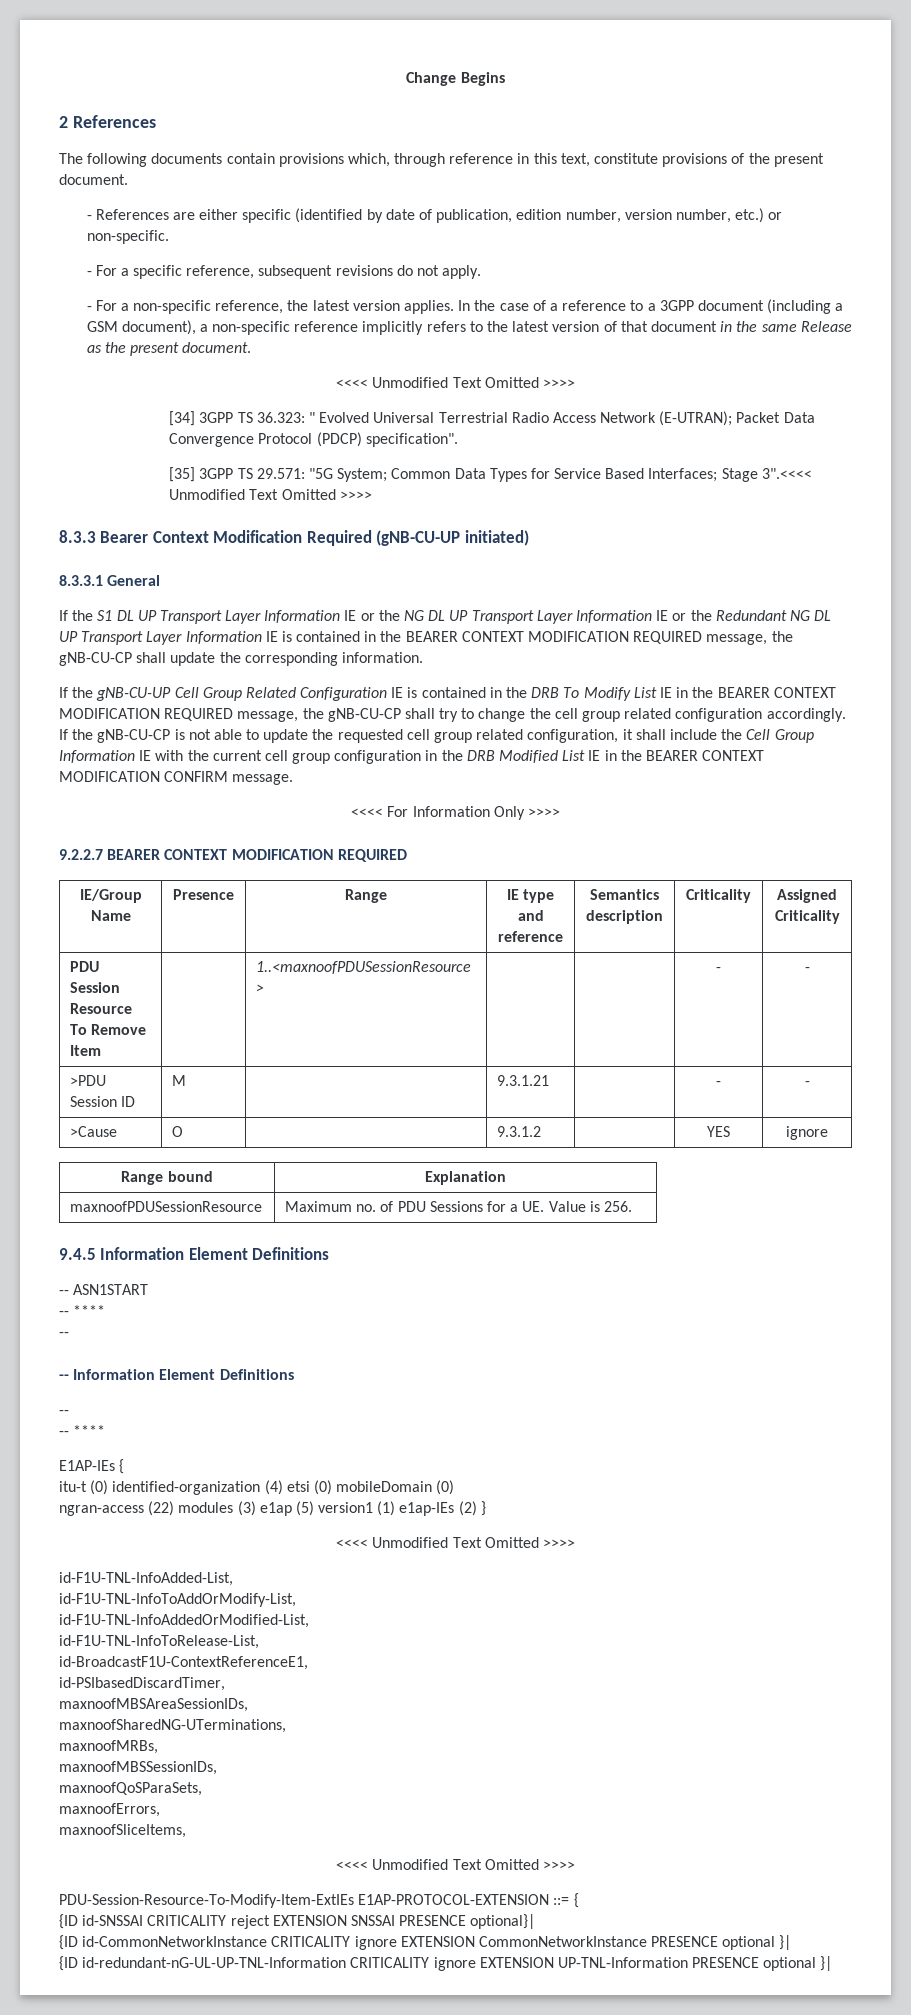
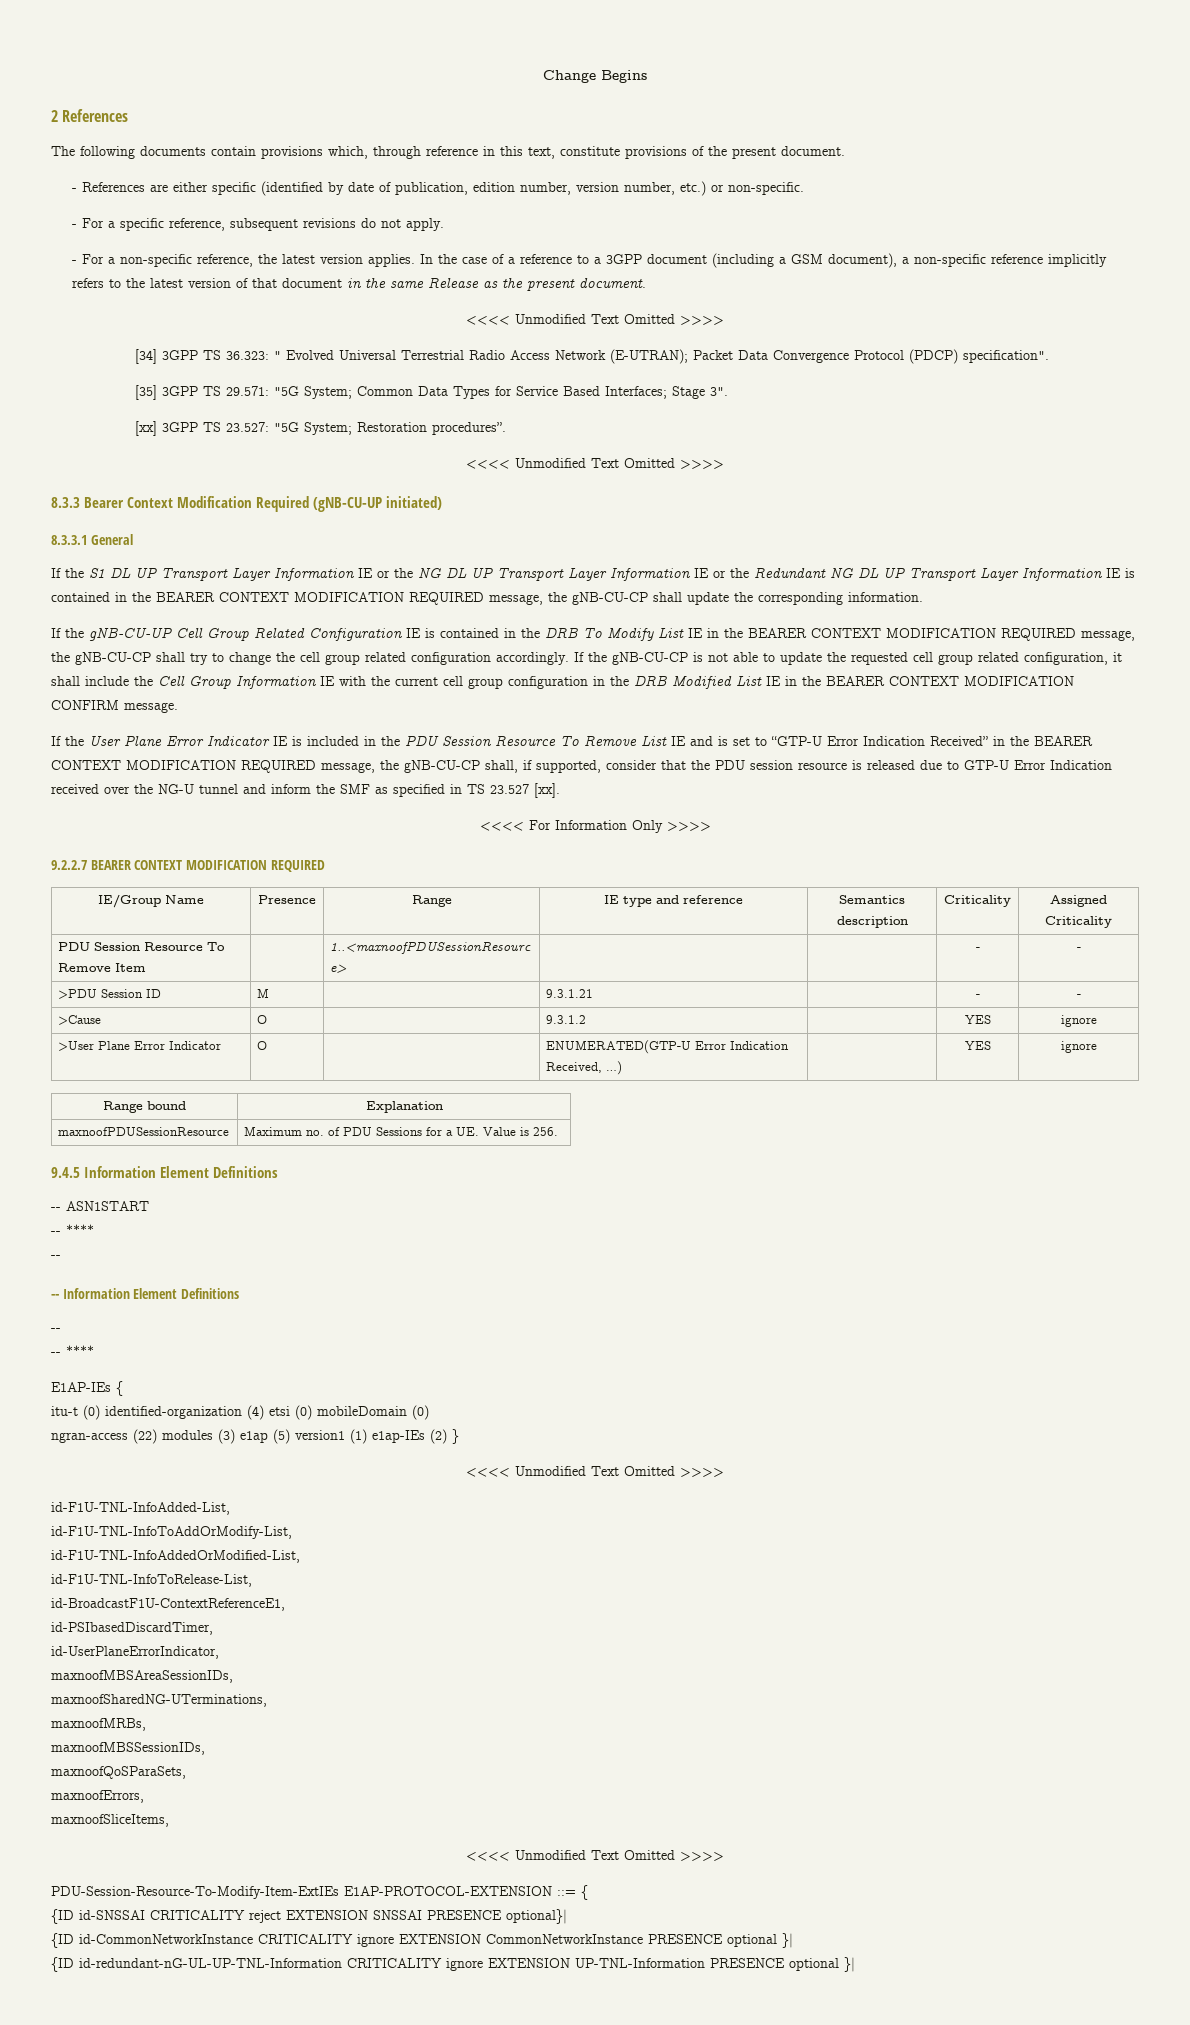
[761,468,812,479] 3".<<<< -> [710,387,729,396] [135,421,507,436] [466,460,510,469] 3". // [xx] 3GPP TS 23.527: "5G System; Restoration procedures”. // <<<<
(294, 779) none -> [51,735,1093,746] [51,760,1112,773] [51,783,560,798] // If the User Plane Error Indicator IE is included in the PDU Session Resource To Remove List IE and is set to “GTP-U Error Indication Received” in the BEARER CONTEXT MODIFICATION REQUIRED message, the gNB-CU-CP shall, if supported, consider that the PDU session resource is released due to GTP-U Error Indication received over the NG-U tunnel and inform the SMF as specified in TS 23.527 [xx].
(828, 1133) none -> [58,1041,222,1051] [257,1041,268,1050] [546,1040,790,1054] [546,1061,623,1075] [964,1041,991,1050] [1060,1041,1097,1053] // >User Plane Error Indicator | O | | ENUMERATED(GTP-U Error Indication Received, …) | | YES | ignore
(225, 1684) none -> [51,1646,219,1659] // id-UserPlaneErrorIndicator,

